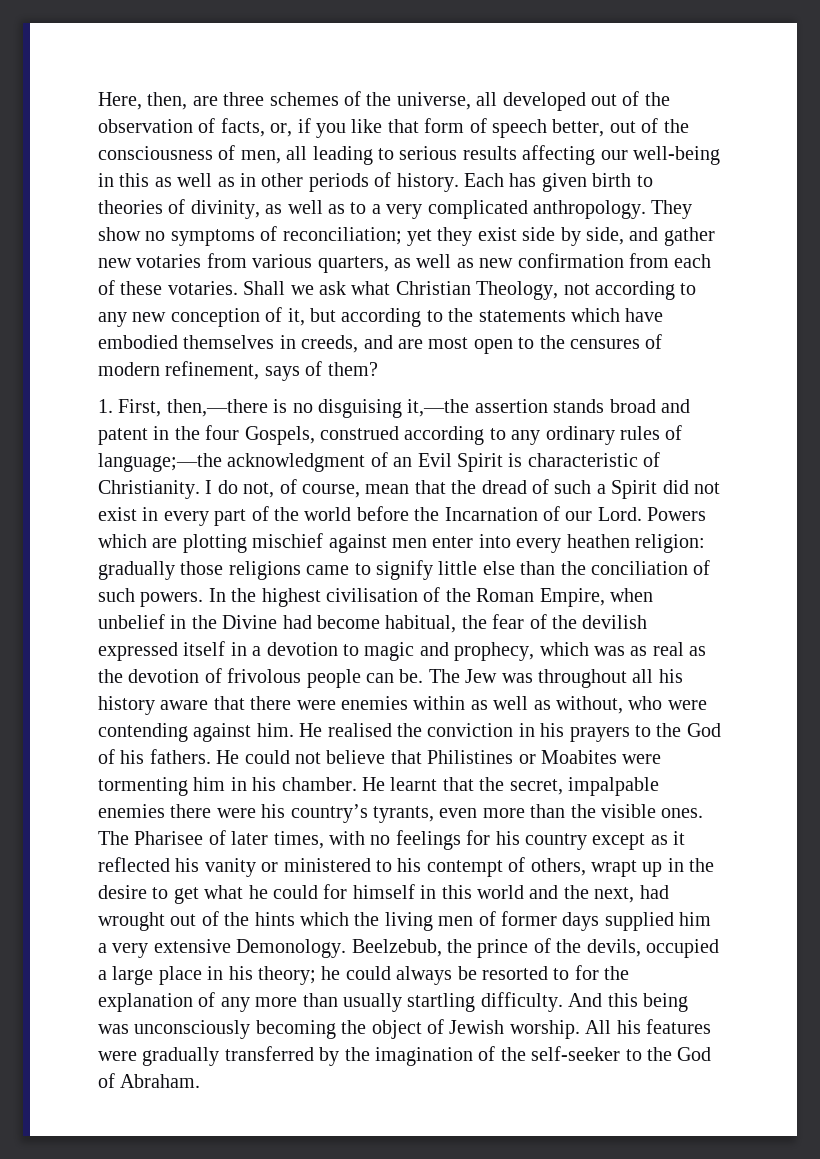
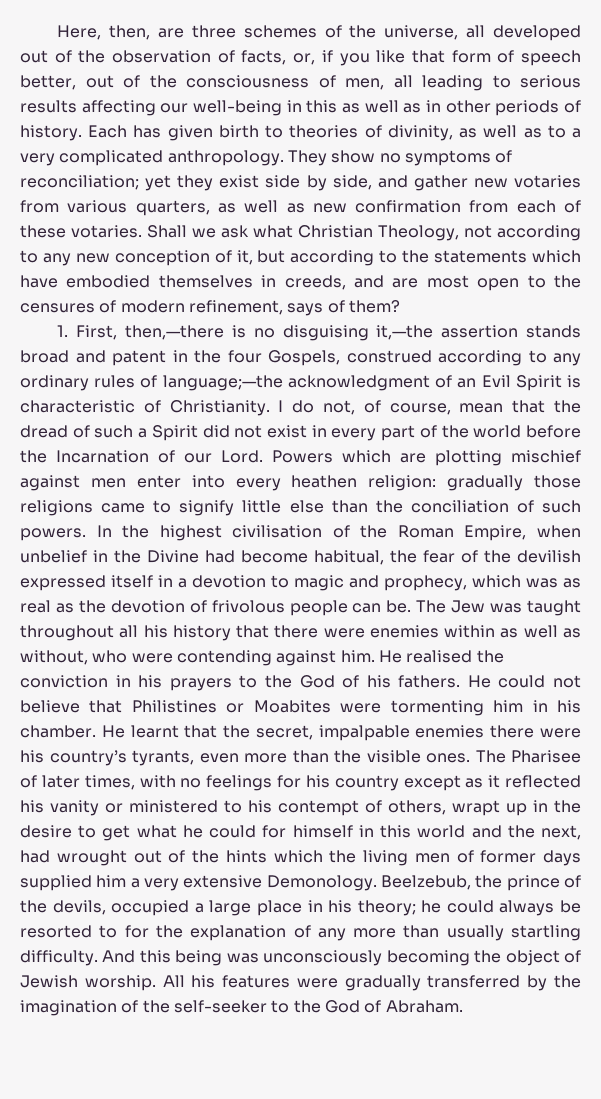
(533, 678) none -> [527,600,582,616] taught
[160,700,209,710] aware -> (231, 633) none

